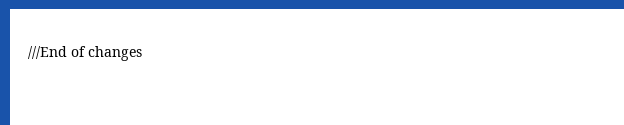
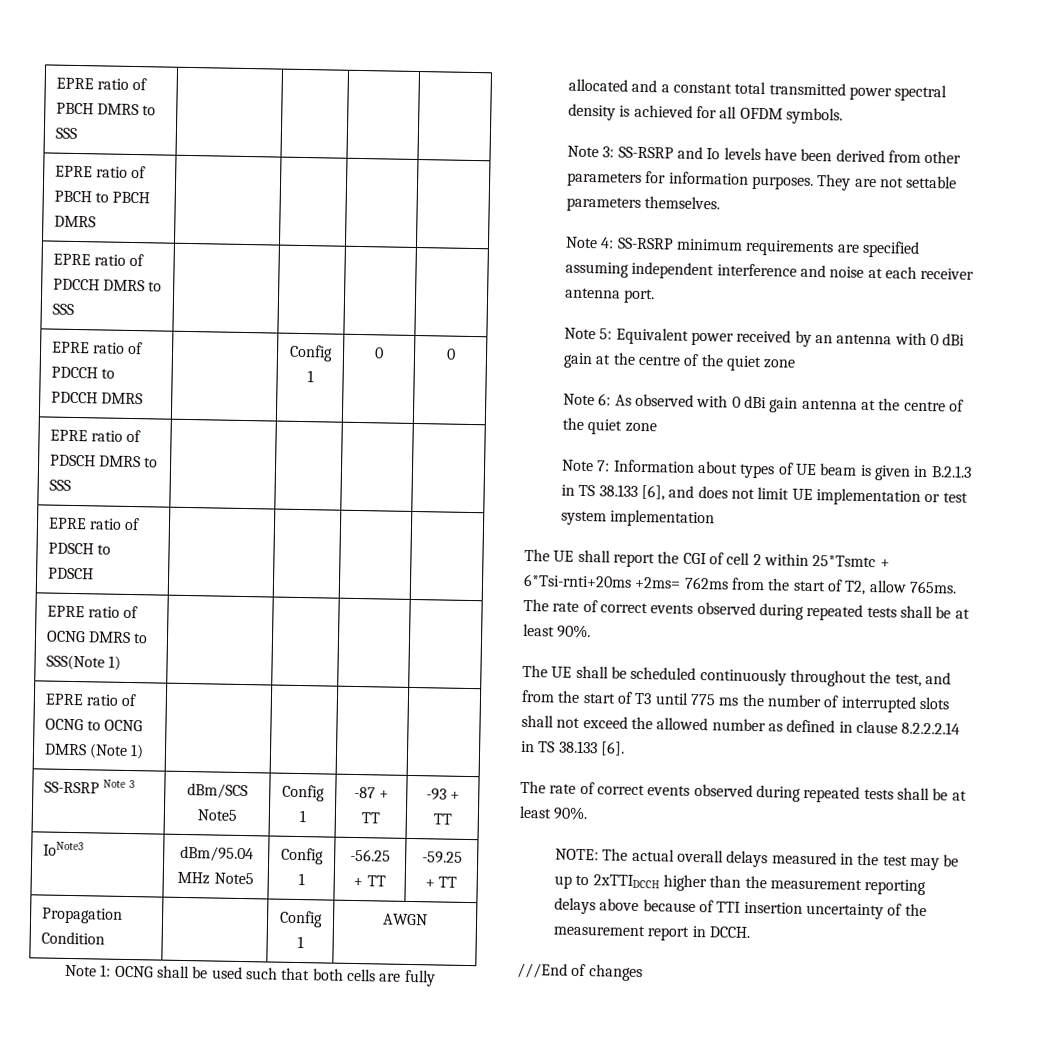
(28, 52) none -> [55,77,148,91] [55,102,157,116] [54,127,77,139] [54,165,147,179] [53,190,151,204] [53,215,96,228] [52,253,145,267] [52,278,163,292] [51,303,74,315] [51,341,144,355] [50,366,115,379] [50,391,143,405] [289,344,333,362] [306,370,314,383] [374,347,384,359] [445,348,456,360] [49,429,142,443] [49,454,159,468] [48,479,71,491] [47,517,141,531] [47,542,111,555] [47,567,94,580] [46,605,139,619] [45,630,149,644] [45,654,121,671] [44,693,138,707] [44,718,144,732] [43,743,145,760] [43,779,136,794] [187,783,248,800] [196,809,237,821] [282,784,325,802] [298,810,306,823] [353,786,390,799] [361,812,380,824] [425,788,461,801] [432,813,452,825] [42,841,84,857] [179,845,254,863] [177,871,254,885] [281,847,324,865] [297,873,305,886] [350,848,391,862] [353,875,386,887] [421,851,463,864] [424,876,458,888] [40,907,123,924] [40,931,105,945] [279,910,323,928] [296,935,304,949] [382,913,428,926] [65,964,436,987] [568,78,948,102] [568,103,843,125] [567,145,962,164] [567,171,958,191] [566,196,721,212] [565,236,920,258] [565,261,975,280] [565,287,656,304] [564,327,966,347] [563,352,797,372] [563,393,964,413] [562,417,657,435] [562,459,972,481] [561,484,968,506] [561,509,716,528] [524,548,890,568] [523,573,957,595] [523,598,970,621] [523,623,592,639] [522,664,951,687] [521,689,950,713] [521,714,961,735] [521,740,625,756] [520,780,967,803] [519,805,589,821] [555,848,960,871] [554,874,927,896] [554,897,927,920] [553,924,751,941] EPRE ratio of PBCH DMRS to SSS | | | | // EPRE ratio of PBCH to PBCH DMRS | | | | // EPRE ratio of PDCCH DMRS to SSS | | | | // EPRE ratio of PDCCH to PDCCH DMRS | | Config 1 | 0 | 0 // EPRE ratio of PDSCH DMRS to SSS | | | | // EPRE ratio of PDSCH to PDSCH | | | | // EPRE ratio of OCNG DMRS to SSS(Note 1) | | | | // EPRE ratio of OCNG to OCNG DMRS (Note 1) | | | | // SS-RSRP Note 3 | dBm/SCS Note5 | Config 1 | -87 + TT | -93 + TT // IoNote3 | dBm/95.04 MHz Note5 | Config 1 | -56.25 + TT | -59.25 + TT // Propagation Condition | | Config 1 | AWGN // Note 1: OCNG shall be used such that both cells are fully allocated and a constant total transmitted power spectral density is achieved for all OFDM symbols. // Note 3: SS-RSRP and Io levels have been derived from other parameters for information purposes. They are not settable parameters themselves. // Note 4: SS-RSRP minimum requirements are specified assuming independent interference and noise at each receiver antenna port. // Note 5: Equivalent power received by an antenna with 0 dBi gain at the centre of the quiet zone // Note 6: As observed with 0 dBi gain antenna at the centre of the quiet zone // Note 7: Information about types of UE beam is given in B.2.1.3 in TS 38.133 [6], and does not limit UE implementation or test system implementation // The UE shall report the CGI of cell 2 within 25*Tsmtc + 6*Tsi-rnti+20ms +2ms= 762ms from the start of T2, allow 765ms. The rate of correct events observed during repeated tests shall be at least 90%. // The UE shall be scheduled continuously throughout the test, and from the start of T3 until 775 ms the number of interrupted slots shall not exceed the allowed number as defined in clause 8.2.2.2.14 in TS 38.133 [6]. // The rate of correct events observed during repeated tests shall be at least 90%. // NOTE: The actual overall delays measured in the test may be up to 2xTTIDCCH higher than the measurement reporting delays above because of TTI insertion uncertainty of the measurement report in DCCH. //

